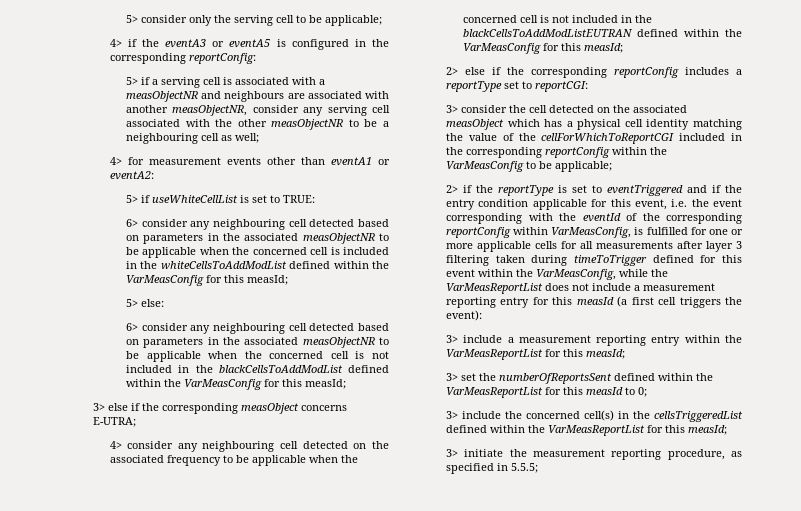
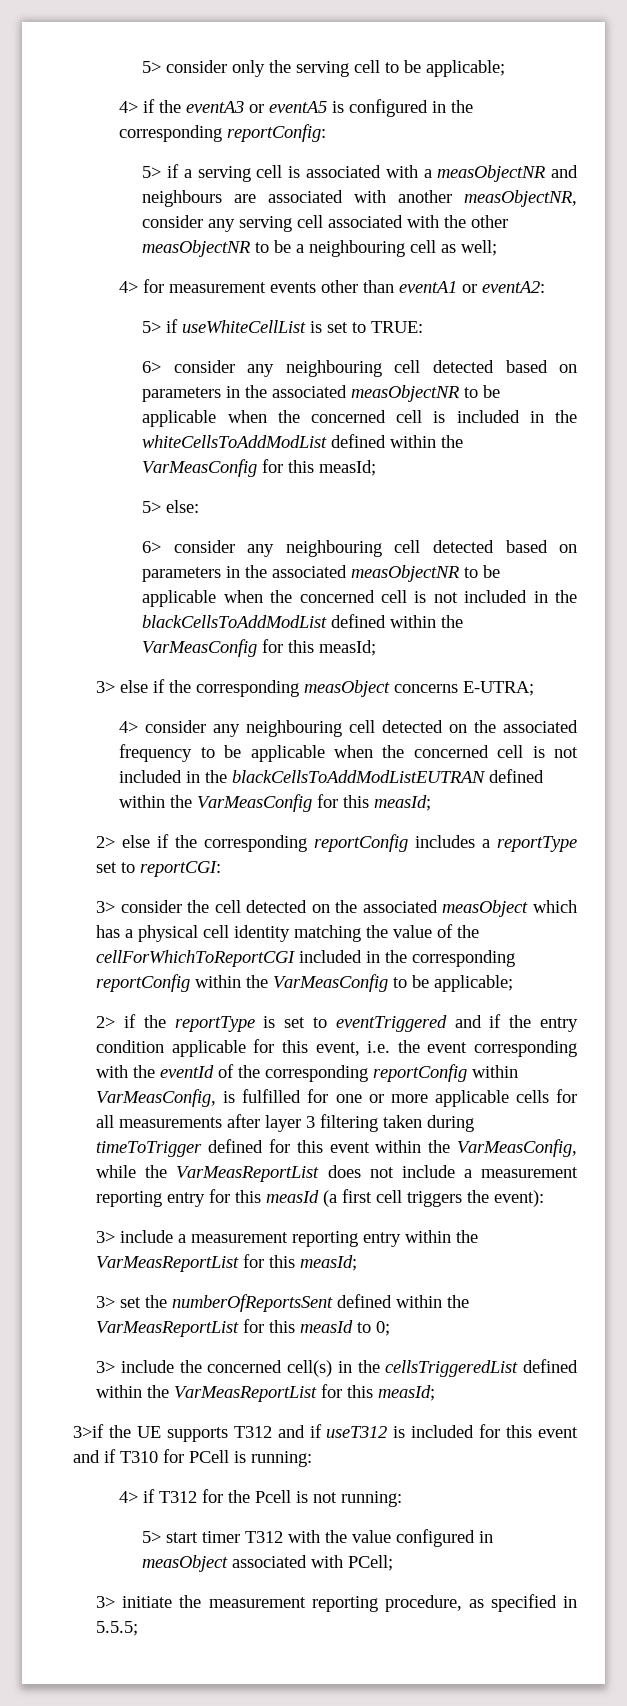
(727, 430) none -> [73,1424,578,1442] [73,1449,313,1467] [119,1489,403,1507] [142,1529,494,1547] [142,1555,394,1572] // 3>if the UE supports T312 and if useT312 is included for this event and if T310 for PCell is running: // 4> if T312 for the Pcell is not running: // 5> start timer T312 with the value configured in measObject associated with PCell;

